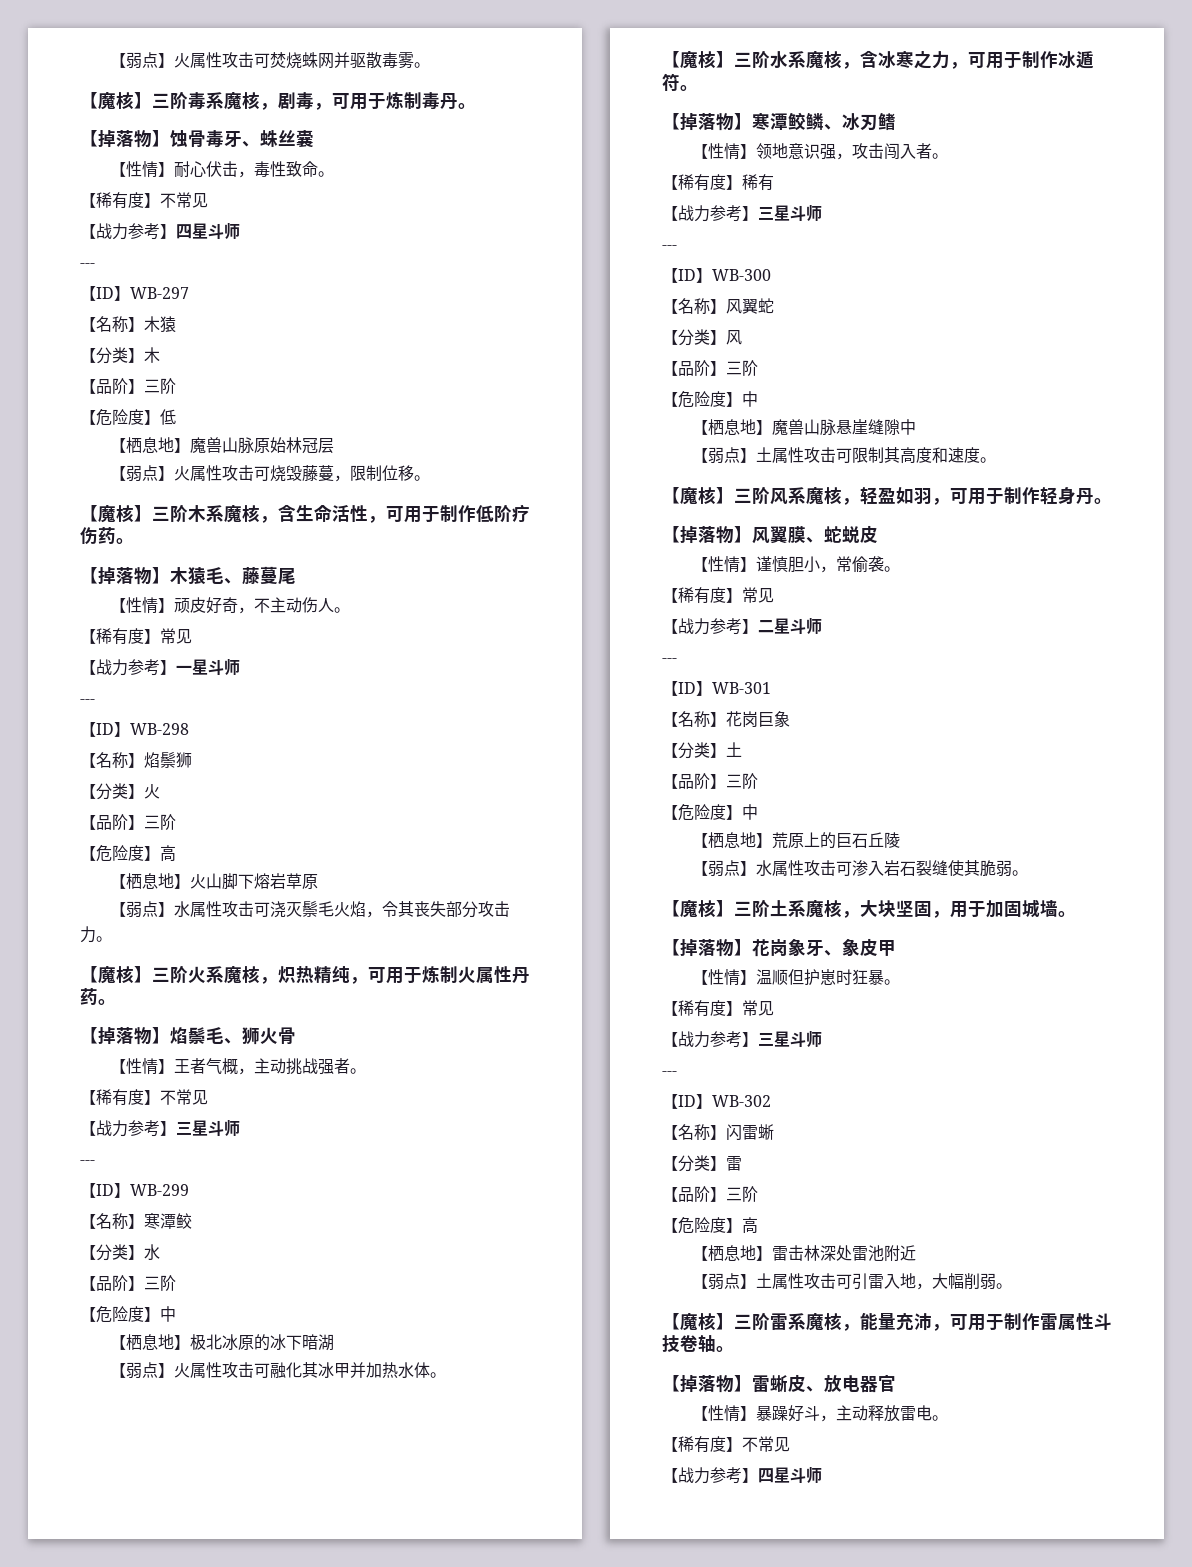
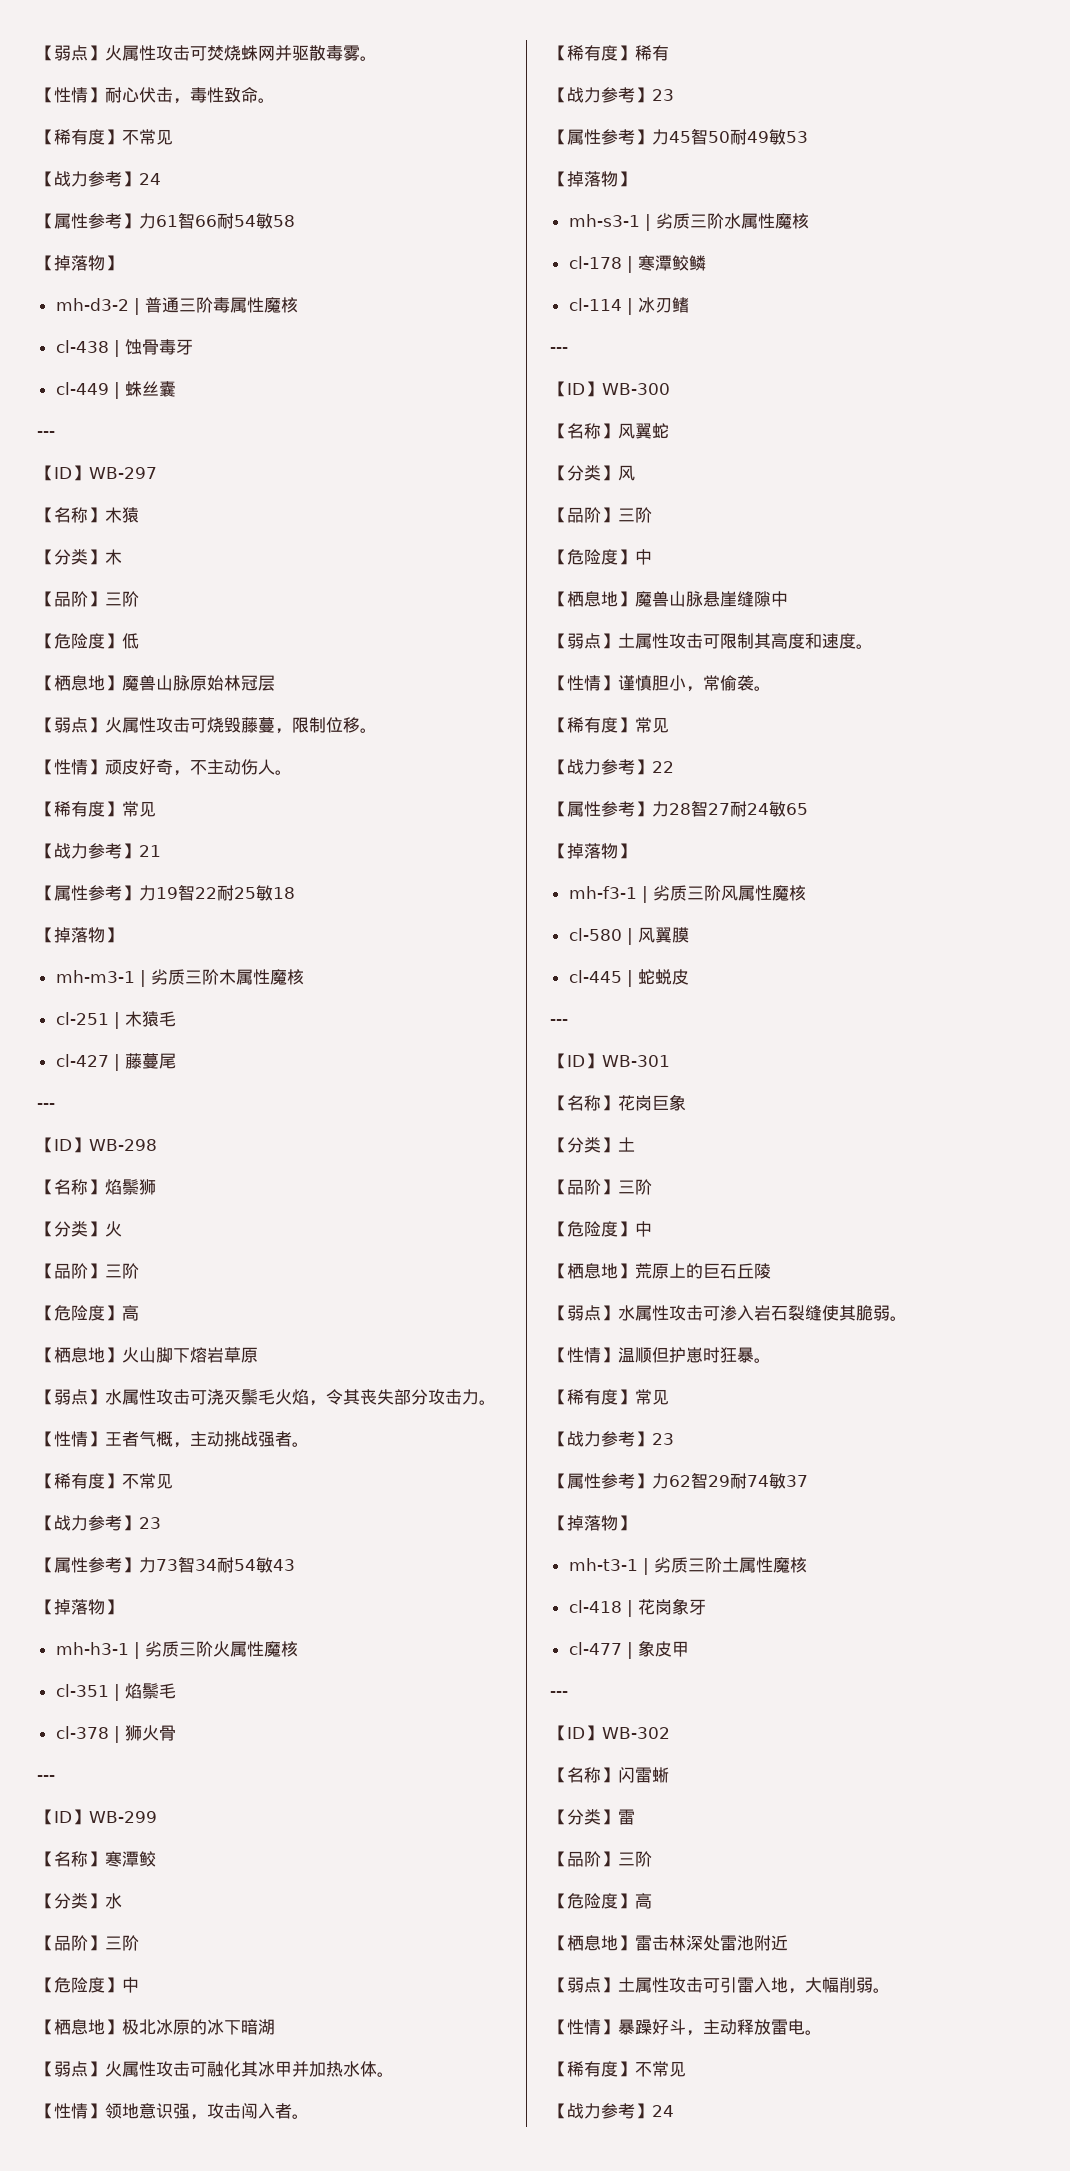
[80,91,476,110] [80,130,314,148] // 【魔核】三阶毒系魔核，剧毒，可用于炼制毒丹。 // 【掉落物】蚀骨毒牙、蛛丝囊 -> (377, 58) none
[176,223,240,239] 四星斗师 -> [139,173,161,185] [37,212,295,229] [37,255,122,271] [55,297,298,315] [55,339,193,357] [55,381,176,399] 24 // 【属性参考】力61智66耐54敏58 // 【掉落物】 // mh-d3-2 | 普通三阶毒属性魔核 // cl-438 | 蚀骨毒牙 // cl-449 | 蛛丝囊
[80,504,530,523] [80,527,134,545] [80,566,296,585] // 【魔核】三阶木系魔核，含生命活性，可用于制作低阶疗伤药。 // 【掉落物】木猿毛、藤蔓尾 -> (377, 730) none
[176,659,240,675] 一星斗师 -> [139,845,161,857] [37,884,295,901] [37,927,122,943] [55,969,304,987] [55,1011,176,1029] [55,1053,176,1071] 21 // 【属性参考】力19智22耐25敏18 // 【掉落物】 // mh-m3-1 | 劣质三阶木属性魔核 // cl-251 | 木猿毛 // cl-427 | 藤蔓尾
[80,965,530,984] [80,988,116,1005] [80,1027,296,1045] // 【魔核】三阶火系魔核，炽热精纯，可用于炼制火属性丹药。 // 【掉落物】焰鬃毛、狮火骨 -> (496, 1402) none
[176,1120,240,1136] 三星斗师 -> [139,1517,161,1529] [37,1556,295,1573] [37,1599,122,1615] [55,1641,298,1659] [55,1683,176,1701] [55,1725,176,1743] 23 // 【属性参考】力73智34耐54敏43 // 【掉落物】 // mh-h3-1 | 劣质三阶火属性魔核 // cl-351 | 焰鬃毛 // cl-378 | 狮火骨
[662,50,1094,69] [662,73,698,91] [662,112,896,131] // 【魔核】三阶水系魔核，含冰寒之力，可用于制作冰遁符。 // 【掉落物】寒潭鲛鳞、冰刃鳍 -> (394, 2074) none
[758,205,822,221] 三星斗师 -> [652,89,674,101] [550,128,808,145] [550,171,635,187] [568,213,809,231] [568,255,706,273] [568,297,689,315] 23 // 【属性参考】力45智50耐49敏53 // 【掉落物】 // mh-s3-1 | 劣质三阶水属性魔核 // cl-178 | 寒潭鲛鳞 // cl-114 | 冰刃鳍
[662,486,1112,505] [662,525,878,544] // 【魔核】三阶风系魔核，轻盈如羽，可用于制作轻身丹。 // 【掉落物】风翼膜、蛇蜕皮 -> (873, 646) none
[758,618,822,634] 二星斗师 -> [652,761,674,773] [550,800,808,817] [550,843,635,859] [568,885,806,903] [568,927,689,945] [568,969,689,987] 22 // 【属性参考】力28智27耐24敏65 // 【掉落物】 // mh-f3-1 | 劣质三阶风属性魔核 // cl-580 | 风翼膜 // cl-445 | 蛇蜕皮
[662,899,1076,918] [662,938,896,957] // 【魔核】三阶土系魔核，大块坚固，用于加固城墙。 // 【掉落物】花岗象牙、象皮甲 -> (907, 1318) none
[758,1031,822,1047] 三星斗师 -> [652,1433,674,1445] [550,1472,808,1489] [550,1515,635,1531] [568,1557,807,1575] [568,1598,706,1617] [568,1640,689,1659] 23 // 【属性参考】力62智29耐74敏37 // 【掉落物】 // mh-t3-1 | 劣质三阶土属性魔核 // cl-418 | 花岗象牙 // cl-477 | 象皮甲
[662,1312,1112,1331] [662,1335,734,1352] [662,1374,896,1393] // 【魔核】三阶雷系魔核，能量充沛，可用于制作雷属性斗技卷轴。 // 【掉落物】雷蜥皮、放电器官 -> (890, 1990) none
[758,1467,822,1483] 四星斗师 -> [652,2105,674,2117] 24

